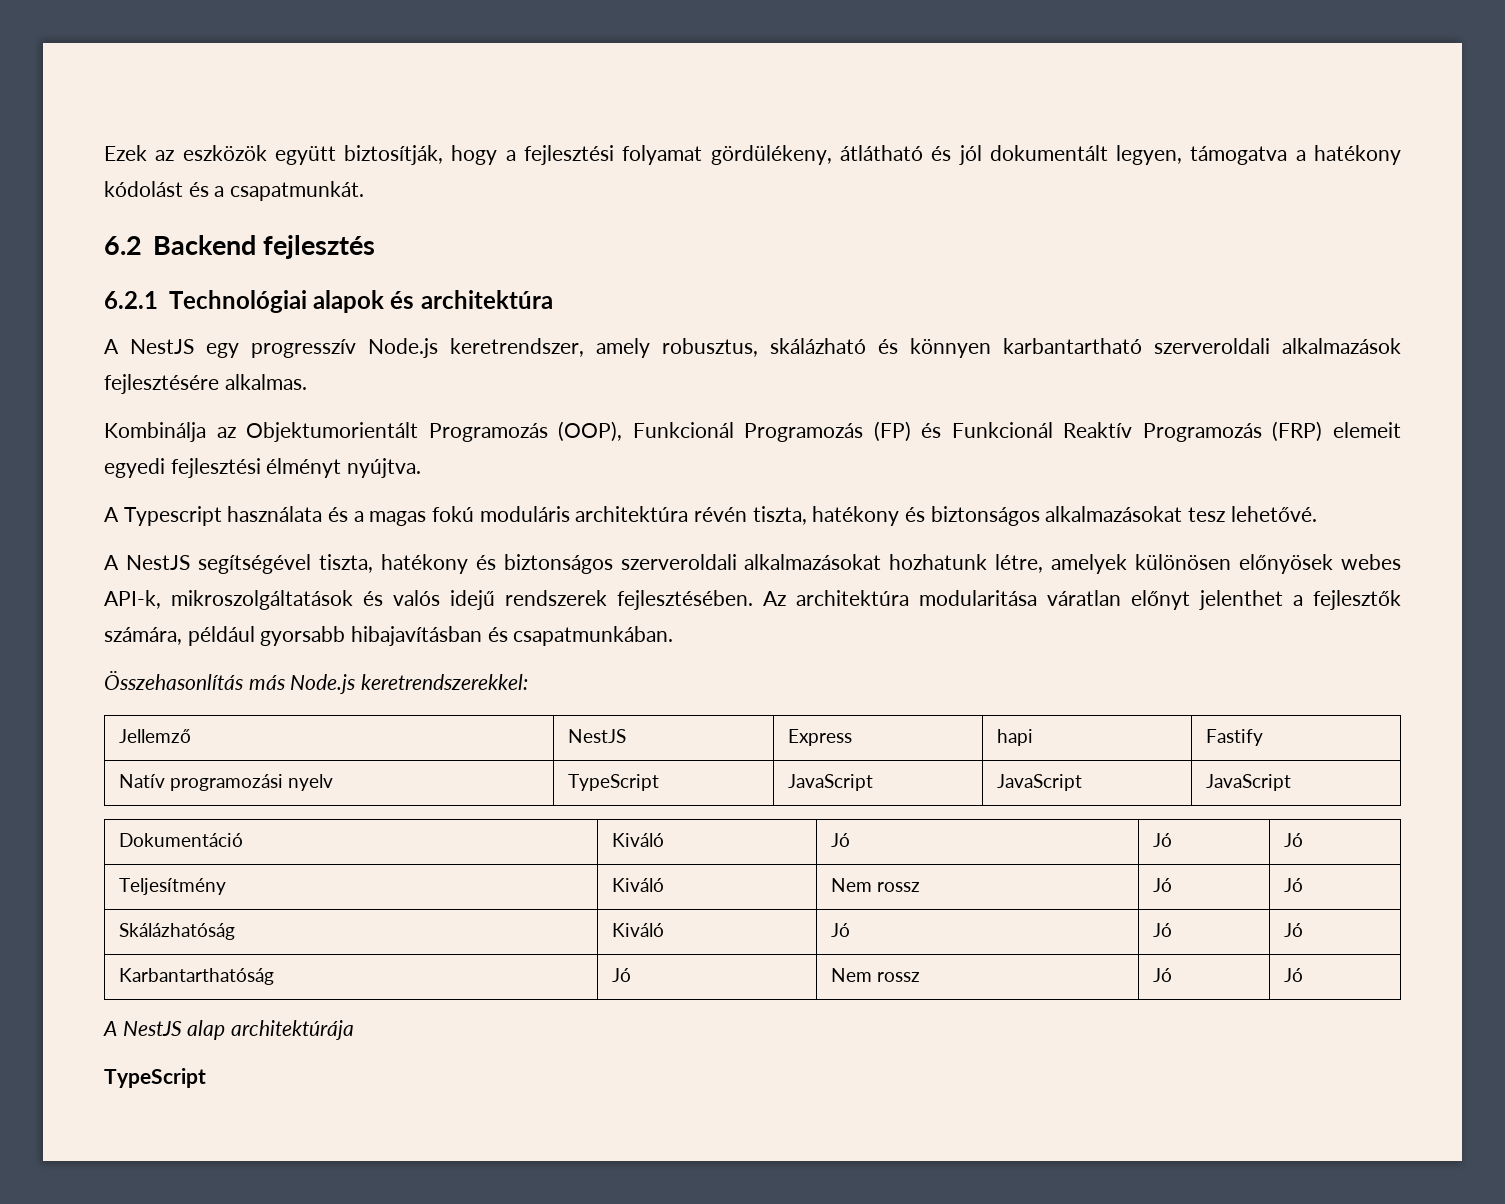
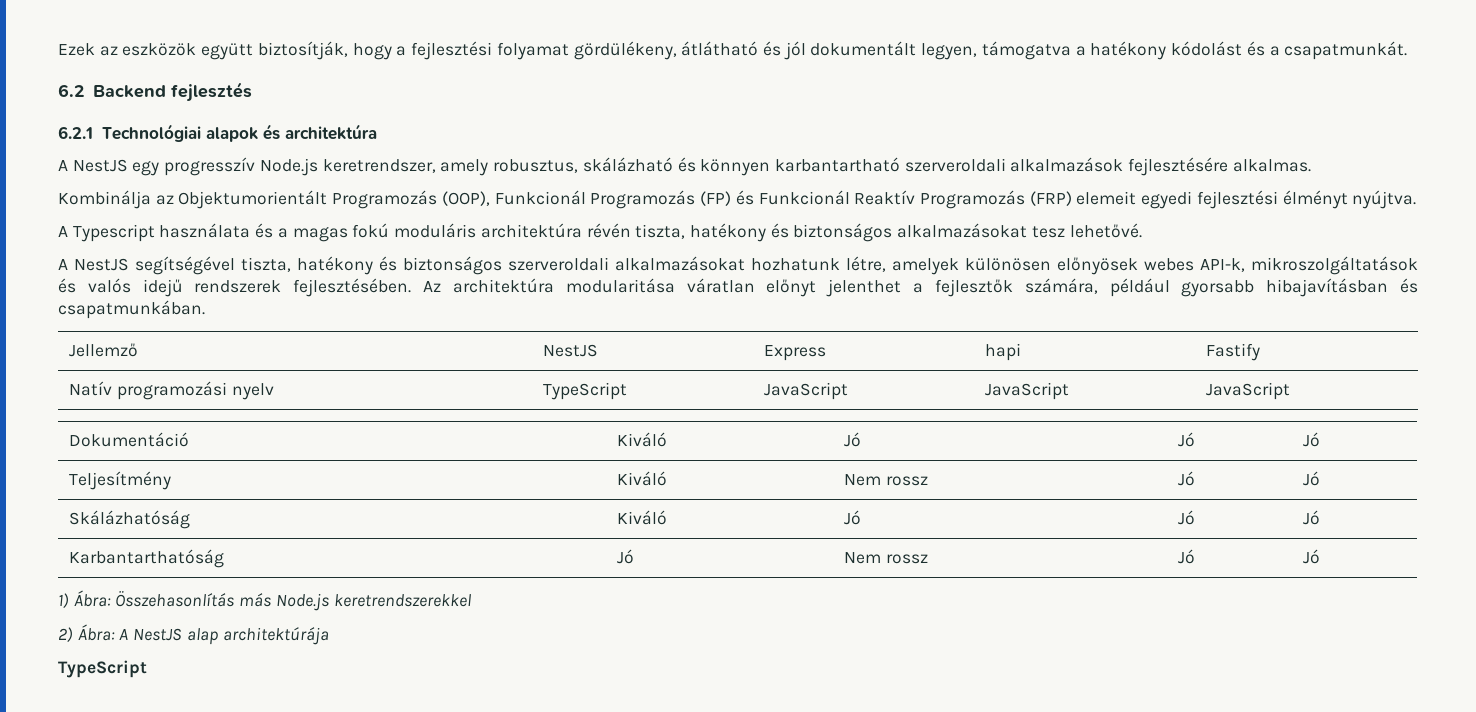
[104,671,529,694] // Összehasonlítás más Node.js keretrendszerekkel: -> (205, 309) none
(1303, 975) none -> [58,590,471,611] [58,624,115,642] 1) Ábra: Összehasonlítás más Node.js keretrendszerekkel // 2) Ábra:

